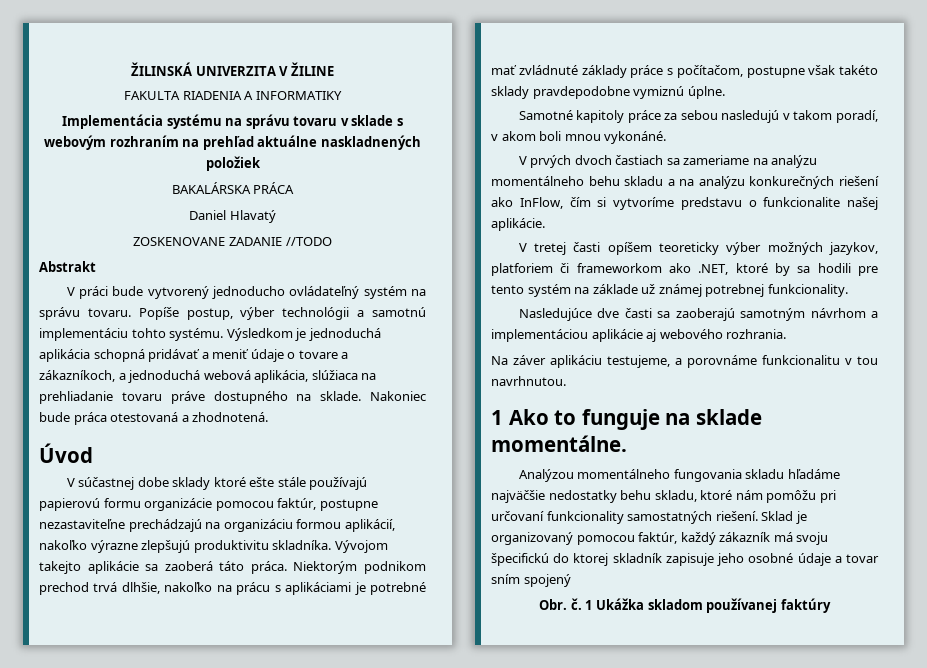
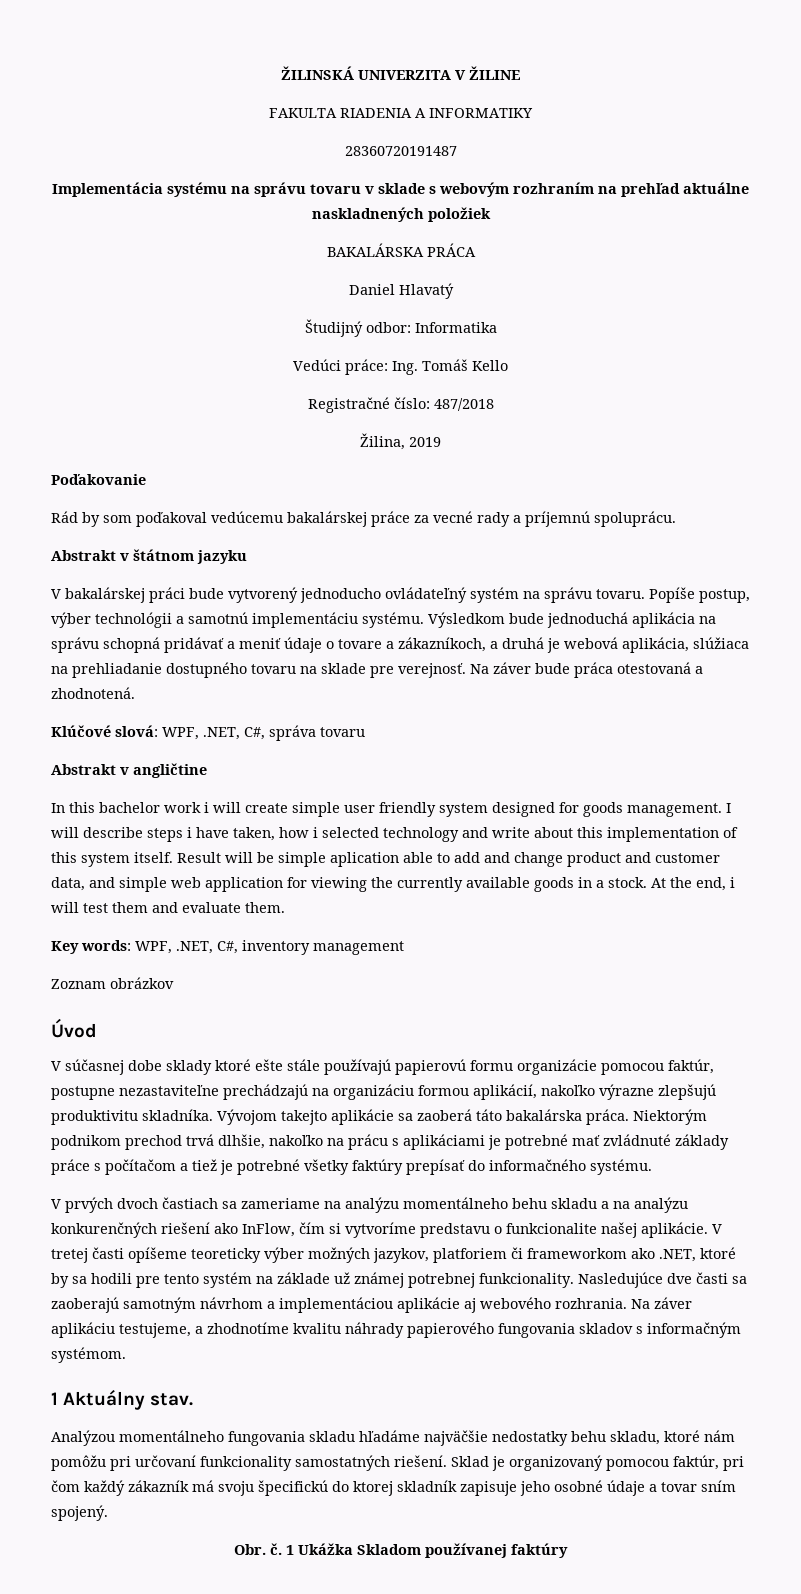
(342, 95) none -> [344,146,457,156] // 28360720191487
[133,237,332,246] [39,261,96,272] [66,287,75,296] ZOSKENOVANE ZADANIE //TODO // Abstrakt // V -> [304,319,497,337] [293,359,508,375] [307,397,494,413] [360,433,441,450] [51,474,146,485] [51,511,676,527] [51,549,247,564] [51,587,145,603] Študijný odbor: Informatika // Vedúci práce: Ing. Tomáš Kello // Registračné číslo: 487/2018 // Žilina, 2019 // Poďakovanie // Rád by som poďakoval vedúcemu bakalárskej práce za vecné rady a príjemnú spoluprácu. // Abstrakt v štátnom jazyku // V bakalárskej
[131,328,166,338] tohto -> (358, 620) none
[295,328,307,341] je -> [509,613,544,624] bude
(90, 355) none -> [699,616,716,624] [51,637,99,653] na správu
[128,370,201,383] jednoduchá -> [502,637,560,653] druhá je
[121,391,426,404] tovaru práve dostupného na sklade. Nakoniec -> [166,662,531,678] dostupného tovaru na sklade pre verejnosť. Na záver
(269, 417) none -> [51,725,365,741] [51,763,207,778] [51,802,731,817] [51,827,738,842] [51,852,720,867] [51,877,735,892] [51,902,285,913] [51,940,404,955] [51,977,174,989] // Klúčové slová: WPF, .NET, C#, správa tovaru // Abstrakt v angličtine // In this bachelor work i will create simple user friendly system designed for goods management. I will describe steps i have taken, how i selected technology and write about this implementation of this system itself. Result will be simple aplication able to add and change product and customer data, and simple web application for viewing the currently available goods in a stock. At the end, i will test them and evaluate them. // Key words: WPF, .NET, C#, inventory management // Zoznam obrázkov
[78,477,135,490] súčastnej -> [65,1059,124,1075] súčasnej
(245, 566) none -> [506,1109,582,1121] bakalárska
[676,65,878,78] [491,86,725,99] [518,110,878,123] [491,131,667,144] počítačom, postupne však takéto sklady pravdepodobne vymiznú úplne. // Samotné kapitoly práce za sebou nasledujú v takom poradí, v akom boli mnou vykonáné. -> [105,1159,652,1175] počítačom a tiež je potrebné všetky faktúry prepísať do informačného systému.
[749,176,835,189] konkurečných -> [51,1222,157,1238] konkurenčných
(545, 224) // -> (708, 1230) none
[607,242,652,255] opíšem -> [128,1247,187,1263] opíšeme
(848, 290) // -> (574, 1280) none
(787, 334) // -> (627, 1303) none
[687,355,878,368] [491,376,566,386] [491,409,762,430] [491,435,627,452] porovnáme funkcionalitu v tou navrhnutou. // 1 Ako to funguje na sklade momentálne. -> [207,1322,741,1338] [51,1347,126,1363] [51,1390,194,1410] zhodnotíme kvalitu náhrady papierového fungovania skladov s informačným systémom. // 1 Aktuálny stav.
(678, 538) none -> [723,1456,744,1471] [51,1480,80,1492] pri čom
[523,574,571,587] spojený -> [51,1505,108,1521] spojený.
[647,599,703,610] skladom -> [357,1544,421,1555] Skladom

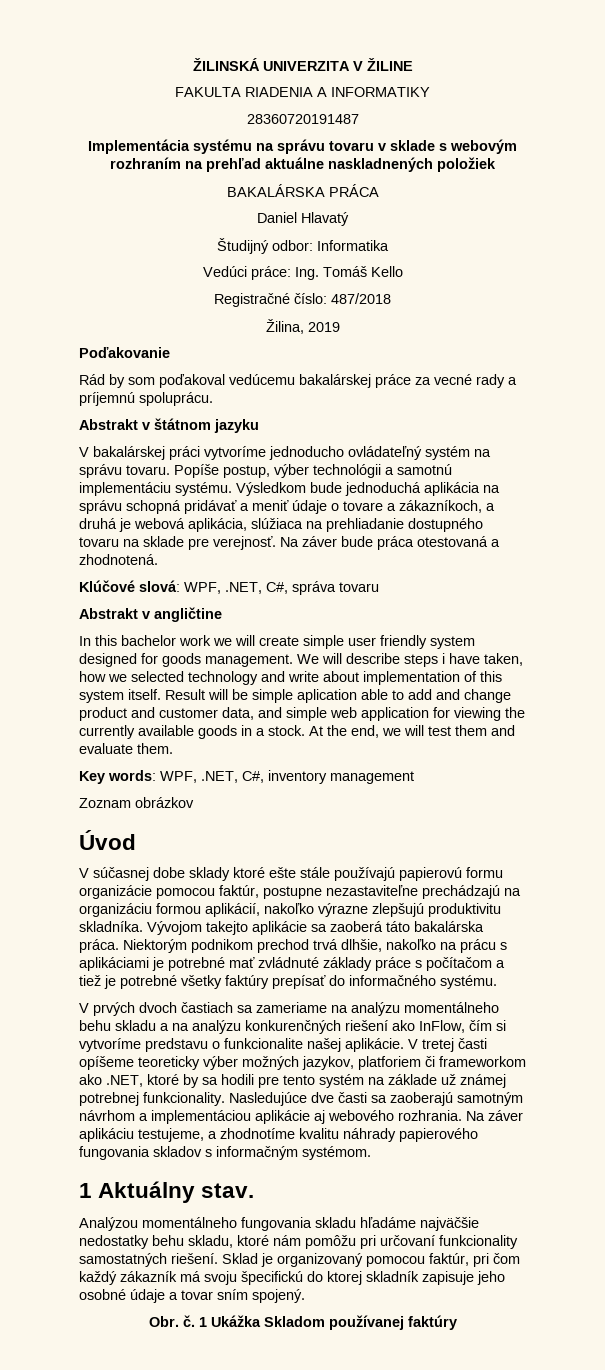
[189,587,298,603] bude vytvorený -> [204,446,266,460] vytvoríme
[204,802,209,813] i -> [213,638,232,646] we
[726,803,731,813] I -> [297,654,319,664] We
[313,827,318,838] i -> [108,674,127,682] we
[577,827,603,838] this -> (359, 676) none
[730,877,735,888] i -> [382,728,401,736] we

